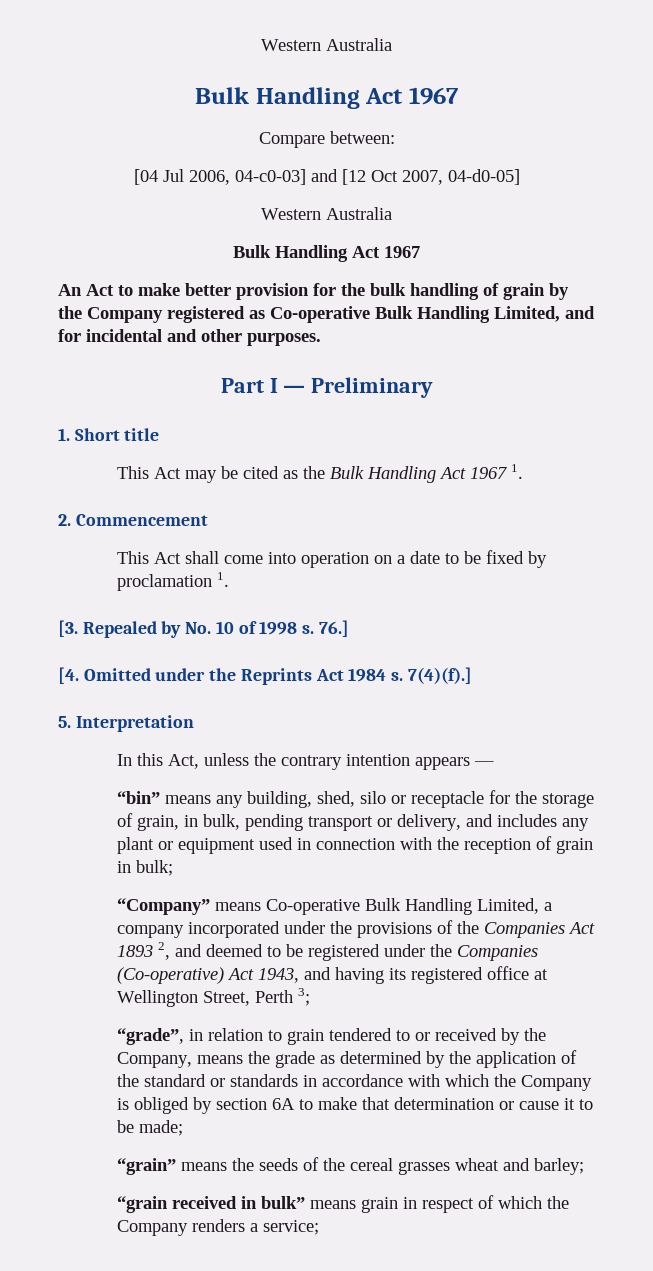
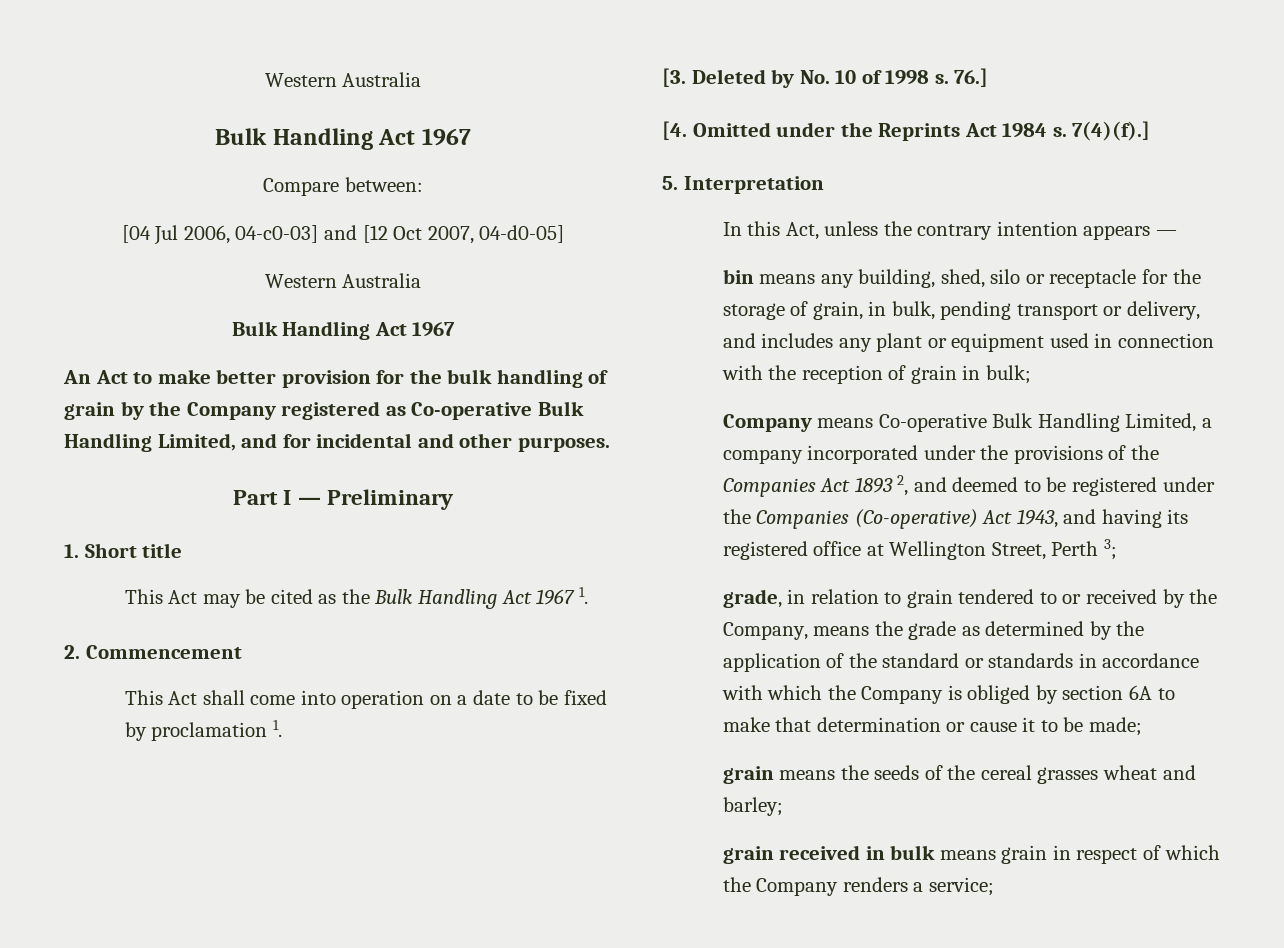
[82,621,157,638] Repealed -> [691,69,766,84] Deleted
[117,791,161,804] “bin” -> [722,269,754,284] bin
[117,898,211,915] “Company” -> [722,414,812,432] Company
[117,1028,185,1045] “grade”, -> [722,589,782,608] grade,
[117,1158,177,1175] “grain” -> [722,766,774,784] grain
[117,1196,169,1213] “grain -> [722,846,774,864] grain
[261,1196,306,1209] bulk” -> [890,845,936,860] bulk

